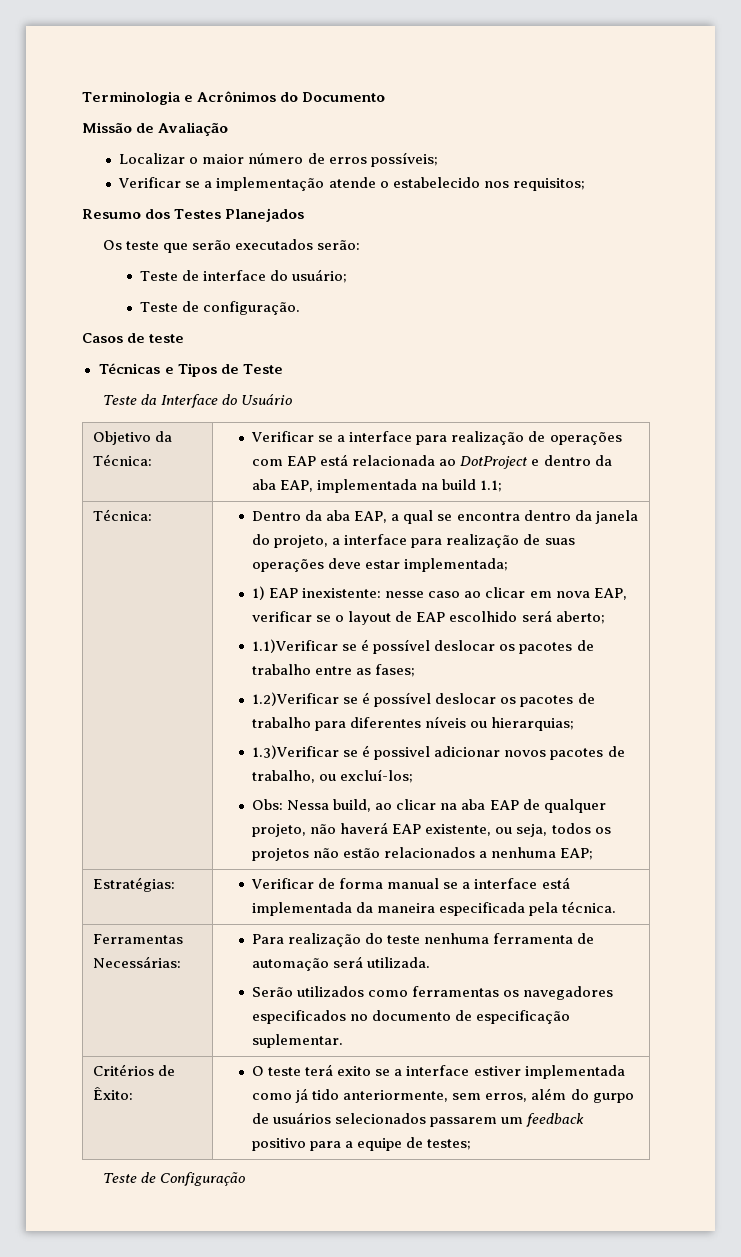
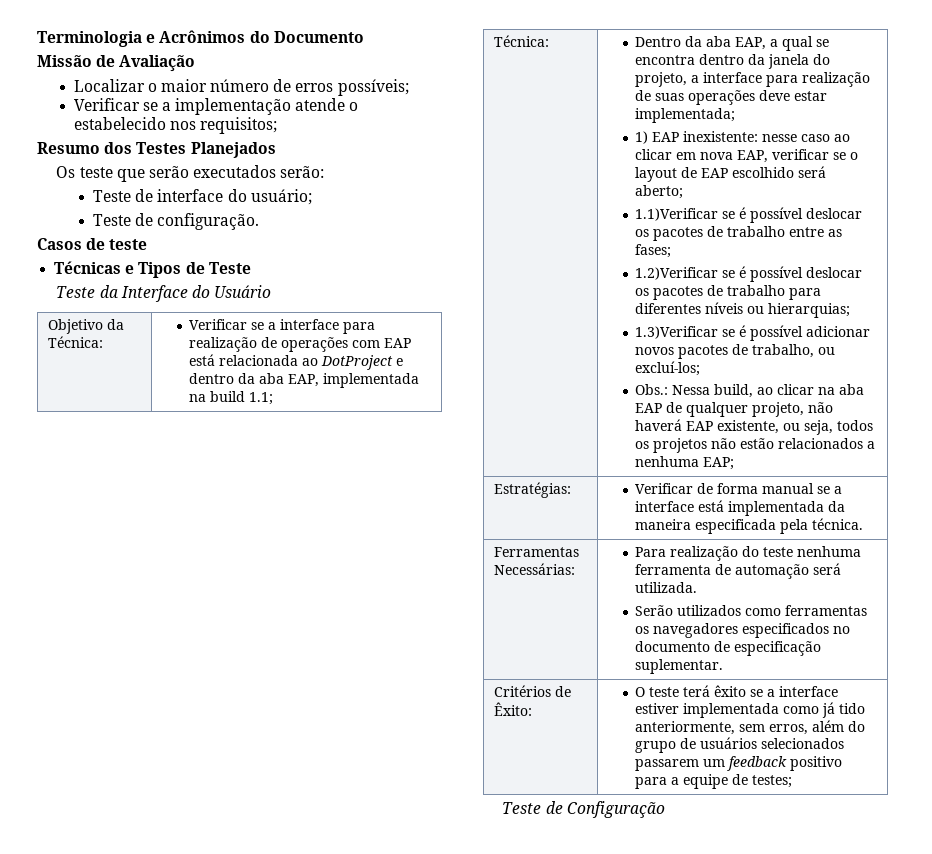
[374,746,431,760] possivel -> [750,325,804,341] possível
[252,799,284,810] Obs: -> [635,384,669,395] Obs.:
[337,1066,372,1076] exito -> [714,685,747,697] êxito
[592,1093,634,1103] gurpo -> [635,741,677,753] grupo

